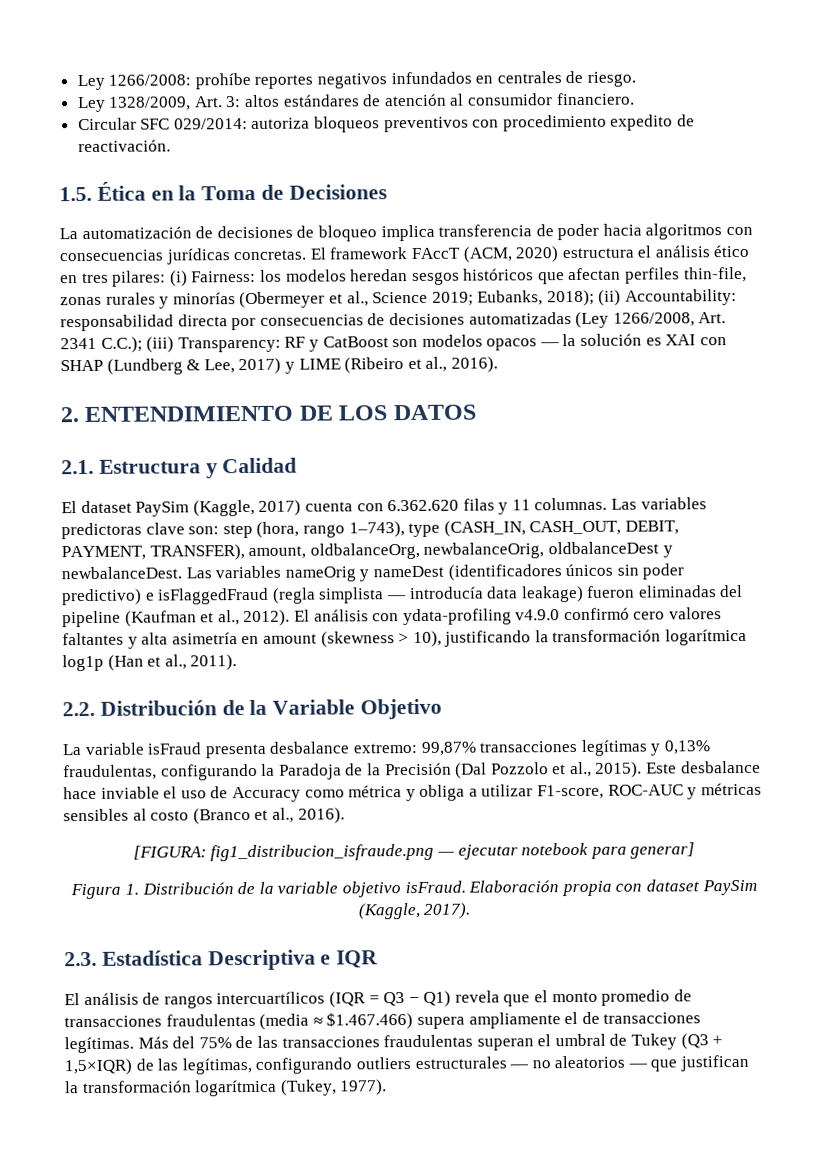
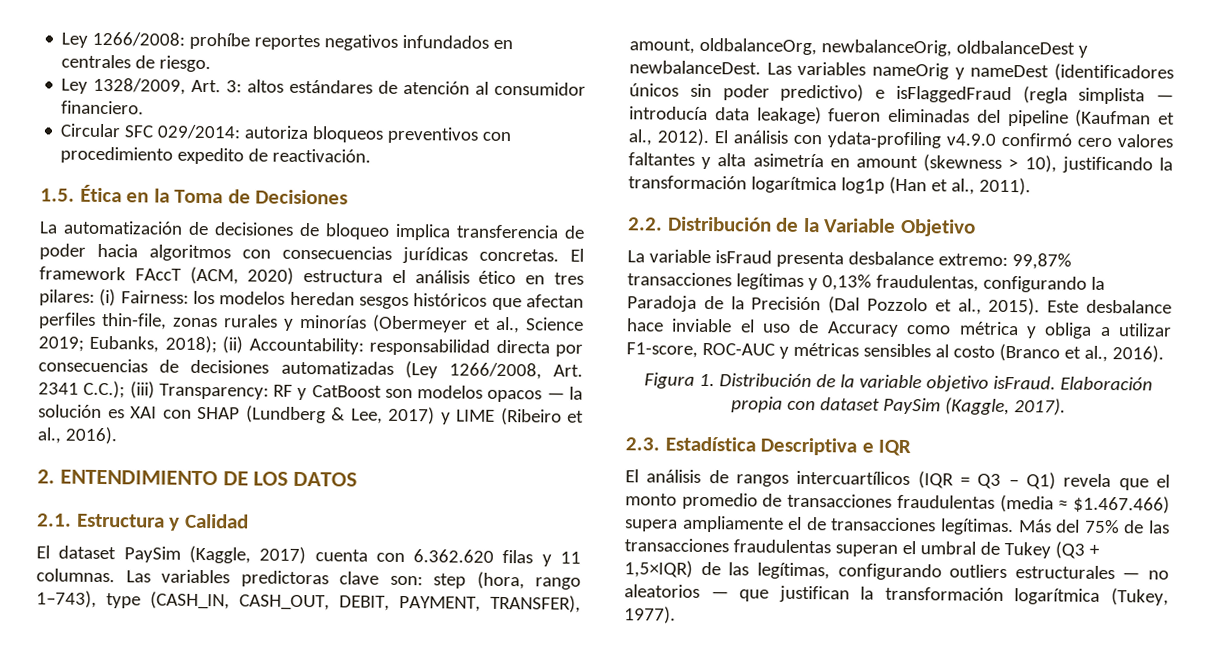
[132,842,696,862] // [FIGURA: fig1_distribucion_isfraude.png — ejecutar notebook para generar] -> (1164, 354) none

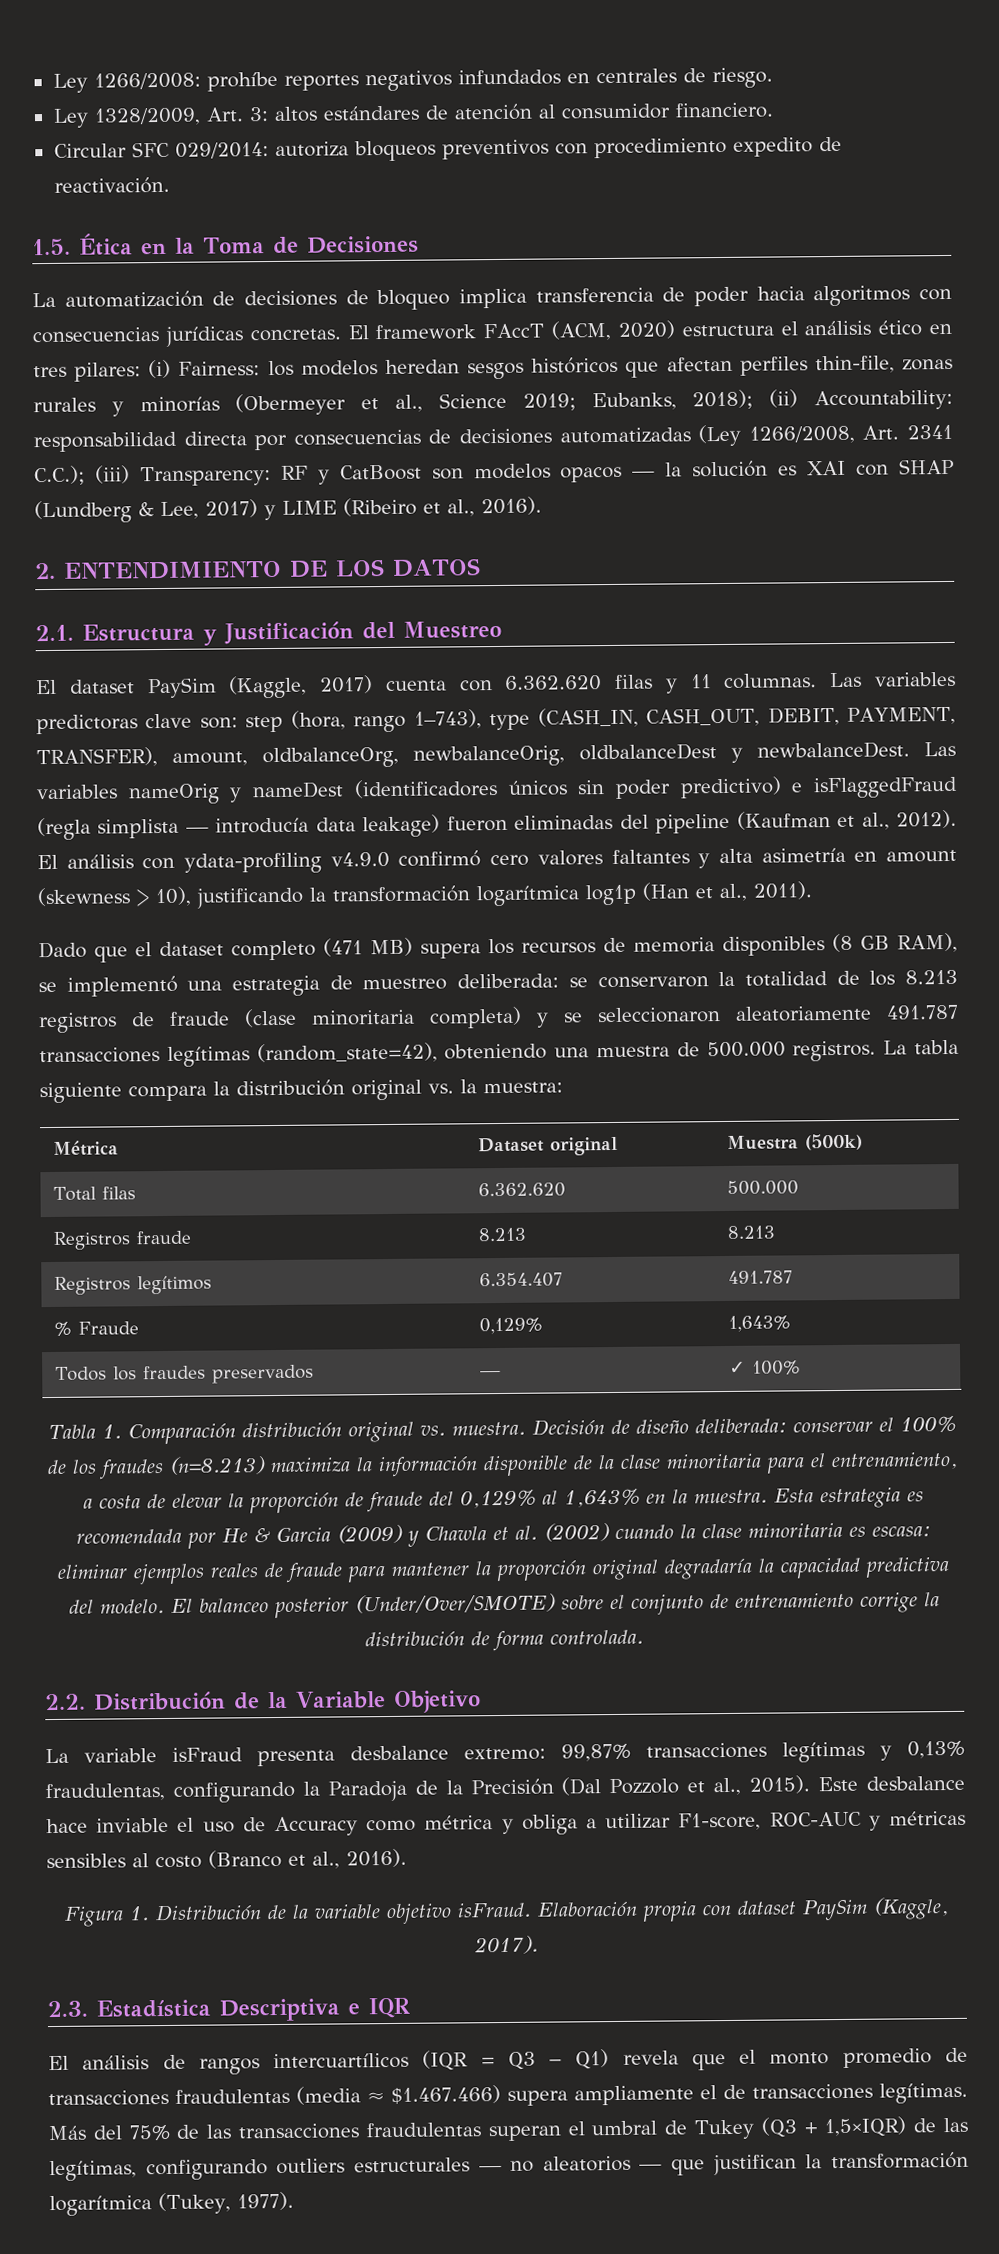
[184,513,249,529] Calidad -> [224,620,502,645] Justificación del Muestreo
(1031, 186) none -> [38,932,958,963] [38,969,959,997] [38,1004,959,1034] [39,1039,959,1067] [39,1079,563,1104] [53,1140,120,1156] [478,1136,619,1156] [727,1133,864,1151] [53,1186,137,1201] [478,1182,567,1198] [727,1180,800,1195] [53,1230,193,1250] [478,1227,528,1242] [727,1225,777,1239] [54,1275,213,1295] [479,1272,564,1288] [728,1270,794,1284] [54,1321,140,1336] [479,1317,544,1335] [728,1315,792,1332] [55,1364,315,1384] [480,1370,502,1377] [729,1360,802,1375] [48,1415,956,1445] [46,1451,959,1480] [82,1487,924,1514] [75,1522,931,1549] [57,1557,950,1585] [68,1592,940,1619] [364,1629,644,1652] // Dado que el dataset completo (471 MB) supera los recursos de memoria disponibles (8 GB RAM), se implementó una estrategia de muestreo deliberada: se conservaron la totalidad de los 8.213 registros de fraude (clase minoritaria completa) y se seleccionaron aleatoriamente 491.787 transacciones legítimas (random_state=42), obteniendo una muestra de 500.000 registros. La tabla siguiente compara la distribución original vs. la muestra: // Métrica | Dataset original | Muestra (500k) // Total filas | 6.362.620 | 500.000 // Registros fraude | 8.213 | 8.213 // Registros legítimos | 6.354.407 | 491.787 // % Fraude | 0,129% | 1,643% // Todos los fraudes preservados | — | ✓ 100% // Tabla 1. Comparación distribución original vs. muestra. Decisión de diseño deliberada: conservar el 100% de los fraudes (n=8.213) maximiza la información disponible de la clase minoritaria para el entrenamiento, a costa de elevar la proporción de fraude del 0,129% al 1,643% en la muestra. Esta estrategia es recomendada por He & Garcia (2009) y Chawla et al. (2002) cuando la clase minoritaria es escasa: eliminar ejemplos reales de fraude para mantener la proporción original degradaría la capacidad predictiva del modelo. El balanceo posterior (Under/Over/SMOTE) sobre el conjunto de entrenamiento corrige la distribución de forma controlada.

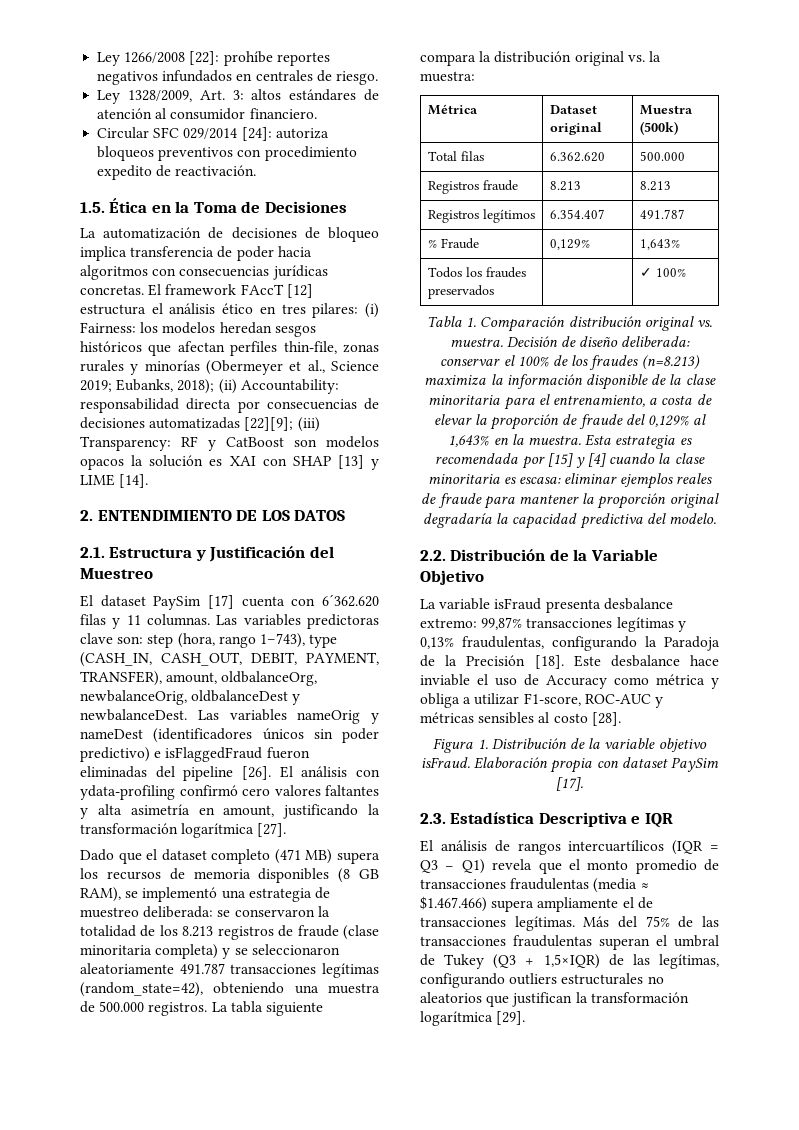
[52,72,201,93] Ley 1266/2008: -> [97,51,220,66] Ley 1266/2008 [22]:
[174,142,269,159] 029/2014: -> [183,127,272,141] 029/2014 [24]:
[550,320,675,341] (ACM, 2020) -> [286,284,313,298] [12]
[698,424,954,447] [34,465,85,486] (Ley 1266/2008, Art. 2341 C.C.); -> [244,417,294,431] [22][9];
[632,470,656,477] — -> (124, 464) none
[34,496,542,524] (Lundberg & Lee, 2017) y LIME (Ribeiro et al., 2016). -> [337,455,379,470] [80,474,149,488] [13] y LIME [14].
[228,675,374,699] (Kaggle, 2017) -> [207,595,234,609] [17]
[504,675,603,691] 6.362.620 -> [321,594,379,607] 6´362.620
[37,809,957,841] (regla simplista — introducía data leakage) fueron eliminadas del pipeline (Kaufman et al., 2012). -> [266,747,310,759] [80,766,271,781] fueron eliminadas del pipeline [26].
[330,851,390,868] v4.9.0 -> (175, 792) none
[886,849,958,863] [37,881,812,909] amount (skewness > 10), justificando la transformación logarítmica log1p (Han et al., 2011). -> [223,804,380,819] [80,823,287,838] amount, justificando la transformación logarítmica [27].
[480,1370,502,1377] — -> (494, 292) none
[221,1523,610,1547] He & Garcia (2009) y Chawla et al. (2002) -> [547,453,607,468] [15] y [4]
[170,1592,940,1619] [364,1629,644,1652] El balanceo posterior (Under/Over/SMOTE) sobre el conjunto de entrenamiento corrige la distribución de forma controlada. -> (716, 518) none
[561,1775,811,1796] (Dal Pozzolo et al., 2015). -> [534,655,564,669] [18].
[208,1848,407,1869] (Branco et al., 2016). -> [591,712,621,726] [28].
[872,1897,950,1920] [474,1935,539,1955] (Kaggle, 2017). -> [556,777,583,791] [17].
[478,2165,502,2172] — -> (644, 979) none
[639,2163,663,2170] — -> (482, 997) none
[158,2191,294,2215] (Tukey, 1977). -> [496,1011,526,1025] [29].

